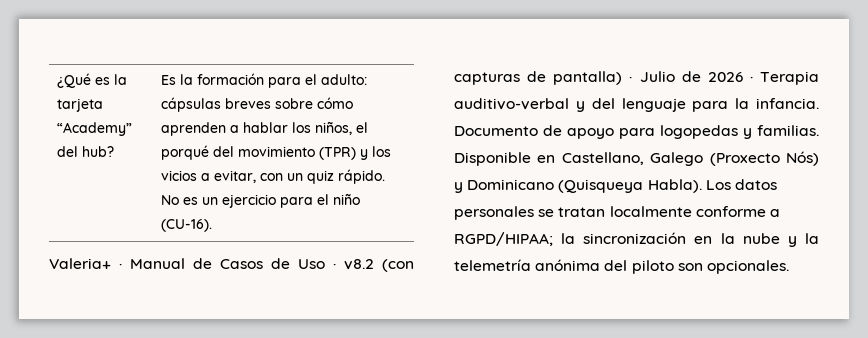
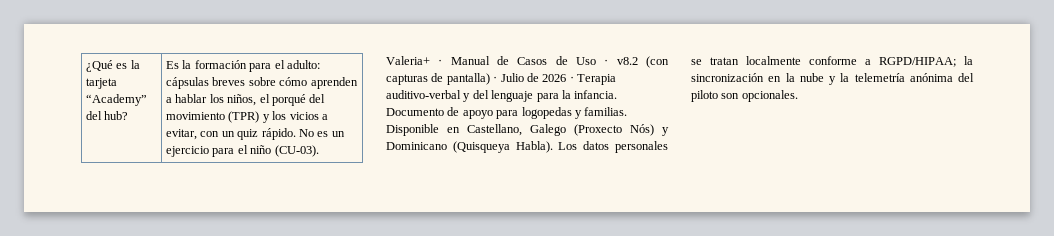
[161,219,213,232] (CU-16). -> [274,145,319,157] (CU-03).

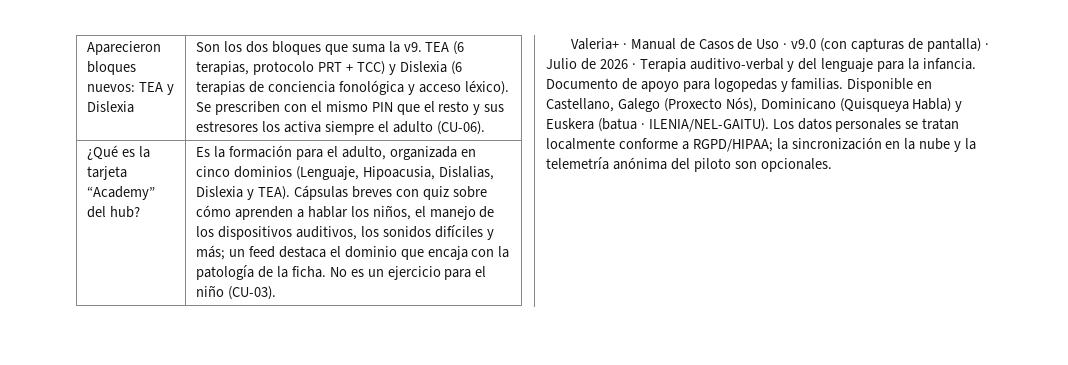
(86, 66) none -> [87,41,162,55] [87,61,137,75] [87,82,174,95] [87,101,135,113] [196,41,465,55] [196,61,462,75] [196,80,509,95] [196,101,505,115] [196,121,485,135] Aparecieron bloques nuevos: TEA y Dislexia | Son los dos bloques que suma la v9. TEA (6 terapias, protocolo PRT + TCC) y Dislexia (6 terapias de conciencia fonológica y acceso léxico). Se prescriben con el mismo PIN que el resto y sus estresores los activa siempre el adulto (CU-06). //
[286,60,320,69] [166,77,246,89] adulto: cápsulas breves -> [341,146,476,160] [196,166,494,180] [196,185,449,200] adulto, organizada en cinco dominios (Lenguaje, Hipoacusia, Dislalias, Dislexia y TEA). Cápsulas breves con quiz
[271,94,326,106] [166,111,328,123] [166,128,296,140] porqué del movimiento (TPR) y los vicios a evitar, con un quiz rápido. -> [429,206,495,220] [196,225,494,240] [196,245,510,260] [196,265,326,280] manejo de los dispositivos auditivos, los sonidos difíciles y más; un feed destaca el dominio que encaja con la patología de la ficha.
[616,57,638,65] v8.2 -> [791,39,817,49] v9.0
[630,124,669,136] [386,141,553,153] Nós) y Dominicano (Quisqueya Habla). -> [725,97,963,112] [546,118,769,132] Nós), Dominicano (Quisqueya Habla) y Euskera (batua · ILENIA/NEL-GAITU).

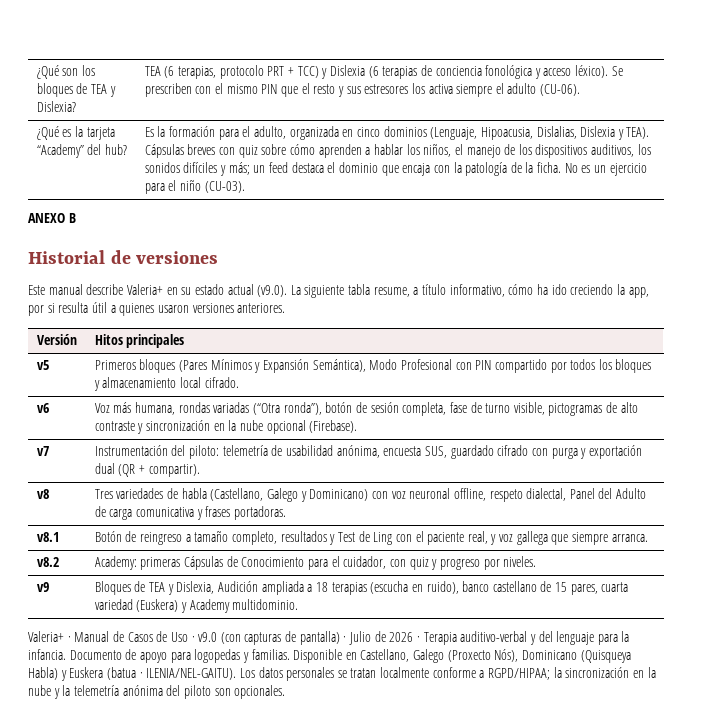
[87,41,162,55] [87,61,137,75] [87,82,174,95] [87,101,135,113] [196,41,422,55] Aparecieron bloques nuevos: TEA y Dislexia | Son los dos bloques que suma la v9. -> [36,65,96,79] [36,83,116,97] [36,101,76,112] ¿Qué son los bloques de TEA y Dislexia? |
(277, 293) none -> [28,213,76,223] [28,250,219,264] [28,284,649,298] [28,302,286,316] [36,334,77,345] [94,334,185,348] [36,360,49,370] [94,359,652,373] [93,377,239,391] [36,403,49,413] [94,402,638,416] [94,420,358,434] [36,446,49,456] [94,445,642,459] [94,463,200,477] [36,489,49,499] [94,488,647,502] [94,506,287,520] [36,532,59,542] [94,530,648,545] [36,557,59,567] [94,556,537,570] [36,582,49,592] [94,581,629,595] [94,599,299,613] // ANEXO B // Historial de versiones // Este manual describe Valeria+ en su estado actual (v9.0). La siguiente tabla resume, a título informativo, cómo ha ido creciendo la app, por si resulta útil a quienes usaron versiones anteriores. // Versión | Hitos principales // v5 | Primeros bloques (Pares Mínimos y Expansión Semántica), Modo Profesional con PIN compartido por todos los bloques y almacenamiento local cifrado. // v6 | Voz más humana, rondas variadas (“Otra ronda”), botón de sesión completa, fase de turno visible, pictogramas de alto contraste y sincronización en la nube opcional (Firebase). // v7 | Instrumentación del piloto: telemetría de usabilidad anónima, encuesta SUS, guardado cifrado con purga y exportación dual (QR + compartir). // v8 | Tres variedades de habla (Castellano, Galego y Dominicano) con voz neuronal offline, respeto dialectal, Panel del Adulto de carga comunicativa y frases portadoras. // v8.1 | Botón de reingreso a tamaño completo, resultados y Test de Ling con el paciente real, y voz gallega que siempre arranca. // v8.2 | Academy: primeras Cápsulas de Conocimiento para el cuidador, con quiz y progreso por niveles. // v9 | Bloques de TEA y Dislexia, Audición ampliada a 18 terapias (escucha en ruido), banco castellano de 15 pares, cuarta variedad (Euskera) y Academy multidominio.

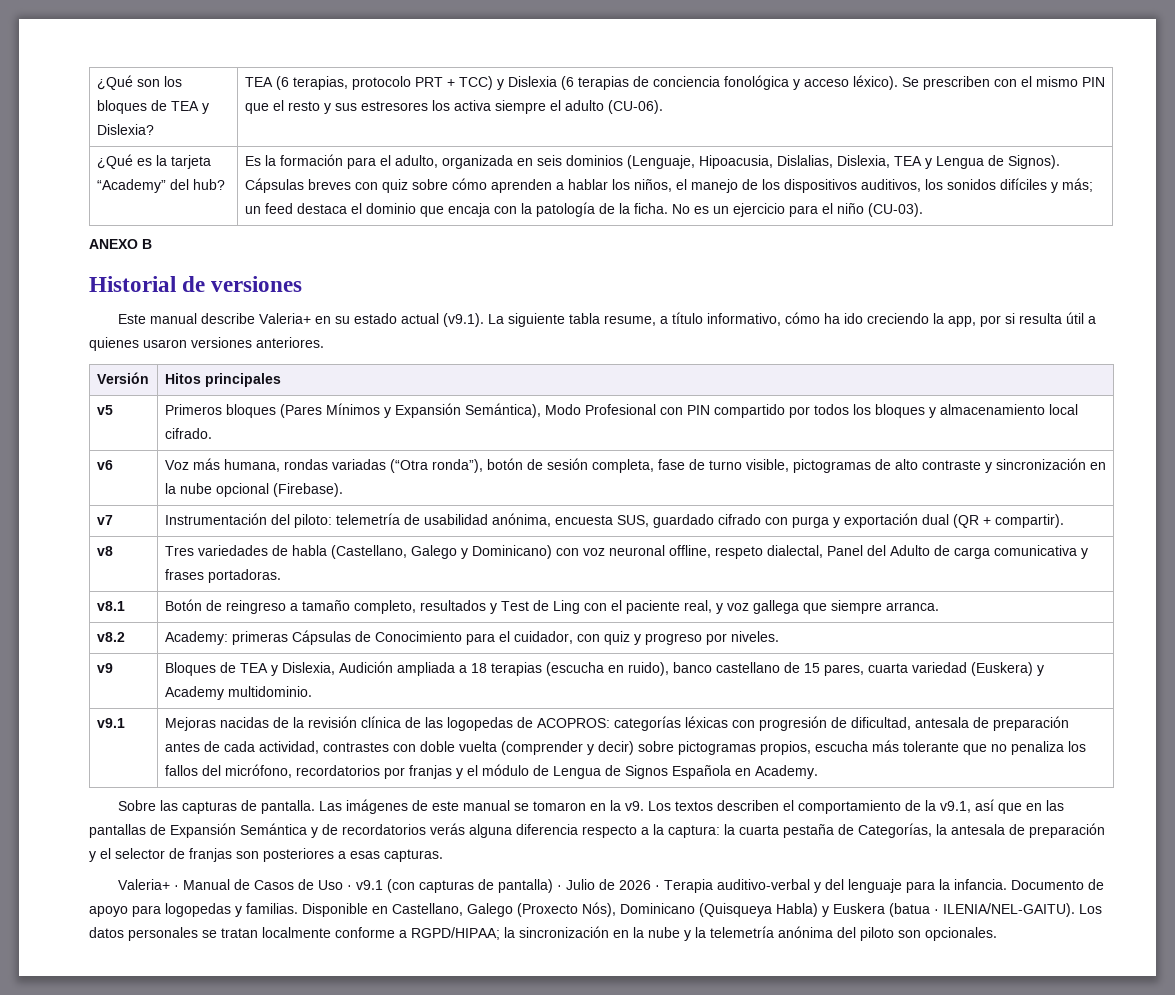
[356,127,380,137] cinco -> [536,155,562,166] seis
[580,126,650,140] Dislexia y TEA). -> [836,155,1060,169] Dislexia, TEA y Lengua de Signos).
[257,285,288,297] (v9.0). -> [442,313,484,327] (v9.1).
(299, 604) none -> [96,718,125,728] [164,716,1069,731] [164,740,1086,755] [164,764,818,779] [117,799,1064,814] [89,823,1105,838] [89,848,443,862] // v9.1 | Mejoras nacidas de la revisión clínica de las logopedas de ACOPROS: categorías léxicas con progresión de dificultad, antesala de preparación antes de cada actividad, contrastes con doble vuelta (comprender y decir) sobre pictogramas propios, escucha más tolerante que no penaliza los fallos del micrófono, recordatorios por franjas y el módulo de Lengua de Signos Española en Academy. // Sobre las capturas de pantalla. Las imágenes de este manual se tomaron en la v9. Los textos describen el comportamiento de la v9.1, así que en las pantallas de Expansión Semántica y de recordatorios verás alguna diferencia respecto a la captura: la cuarta pestaña de Categorías, la antesala de preparación y el selector de franjas son posteriores a esas capturas.
[198,632,218,642] v9.0 -> [355,880,383,890] v9.1

